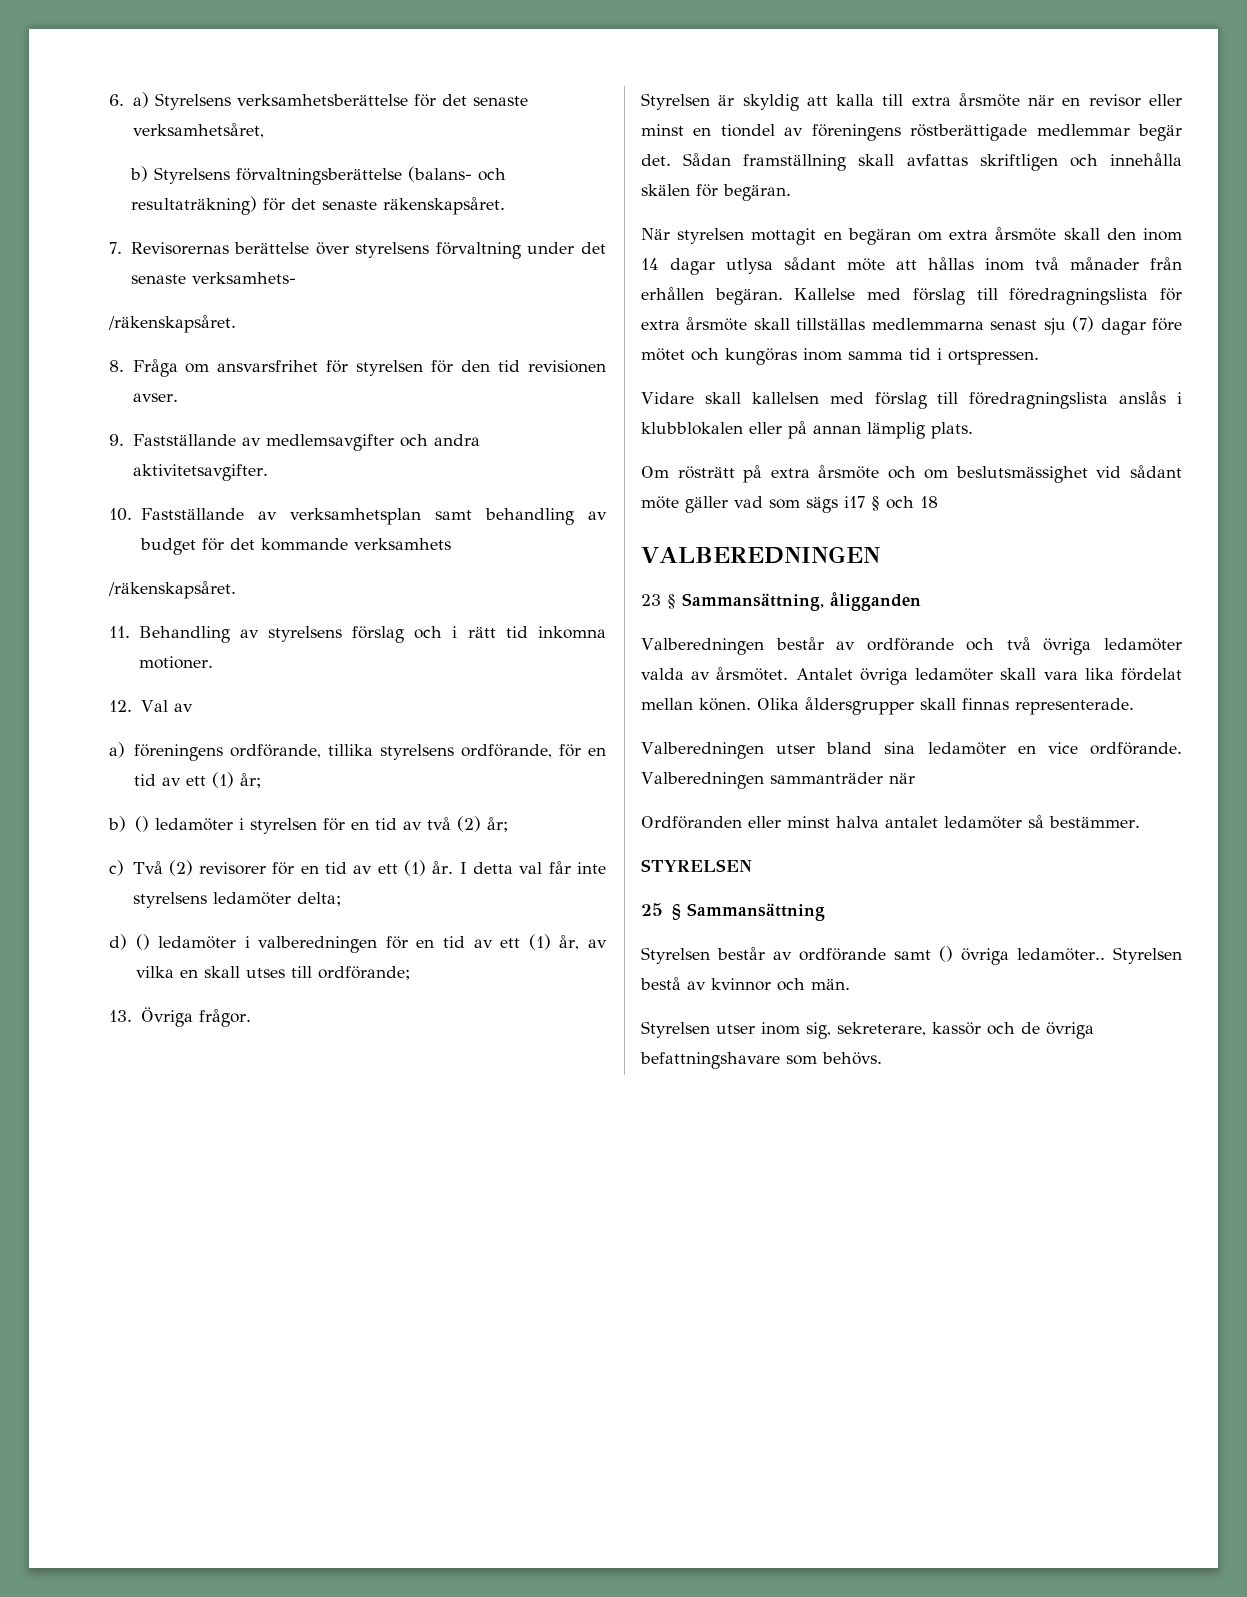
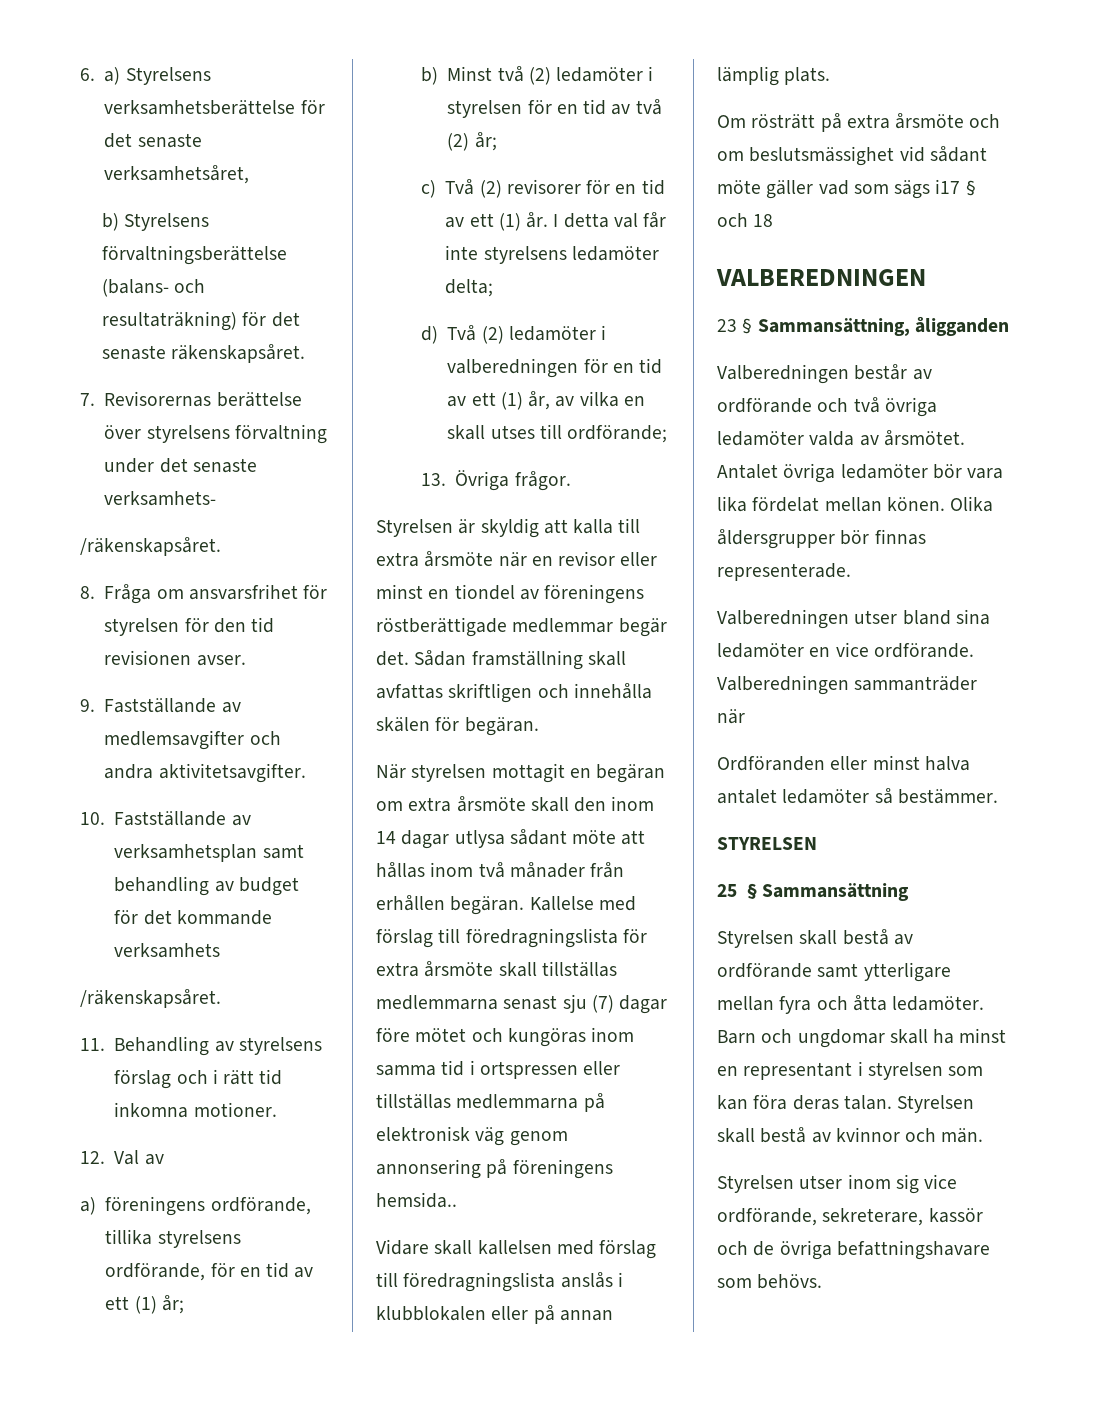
[134,816,149,832] () -> [447,66,551,85] Minst två (2)
[135,934,150,950] () -> [447,325,504,344] Två (2)
[948,350,1039,365] ortspressen. -> [479,1061,621,1079] [376,1093,605,1112] [376,1126,568,1146] [376,1159,613,1179] [376,1192,457,1208] ortspressen eller tillställas medlemmarna på elektronisk väg genom annonsering på föreningens hemsida..
[1000,668,1037,680] skall -> [932,464,962,479] bör
[920,698,956,710] skall -> [840,530,870,545] bör
[717,947,766,960] består -> [799,929,889,945] skall bestå
[939,946,1182,965] () övriga ledamöter.. Styrelsen -> [863,962,951,982] [717,995,985,1014] [717,1028,1007,1048] [717,1061,984,1080] [717,1095,975,1113] [717,1128,755,1143] ytterligare mellan fyra och åtta ledamöter. Barn och ungdomar skall ha minst en representant i styrelsen som kan föra deras talan. Styrelsen skall
[806,1022,831,1039] sig, -> [895,1174,958,1194] [717,1208,817,1226] sig vice ordförande,

